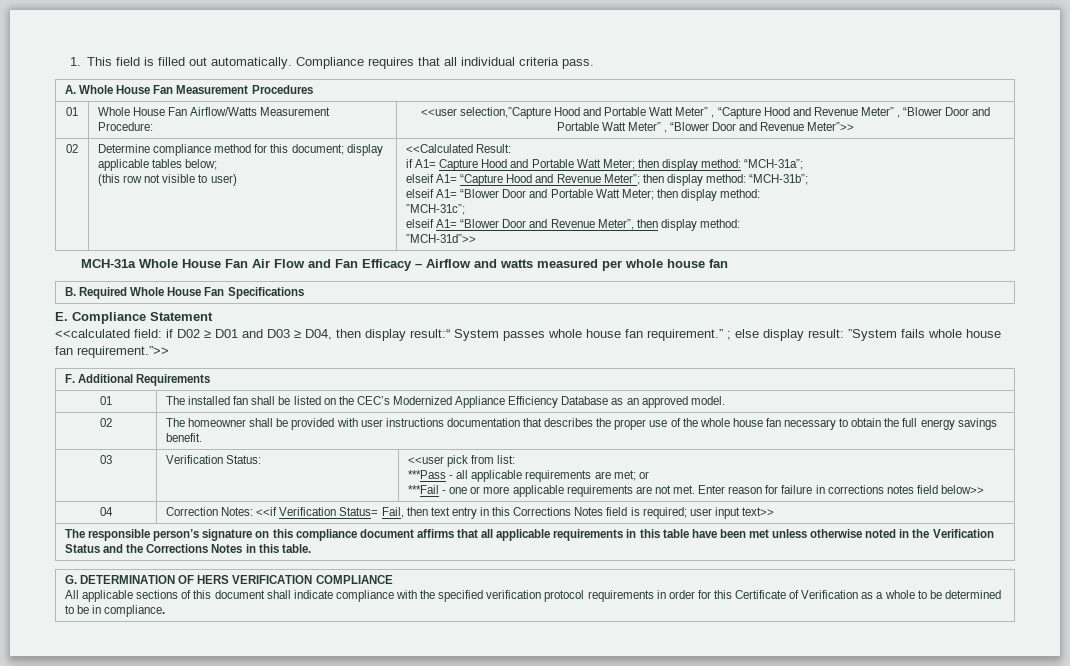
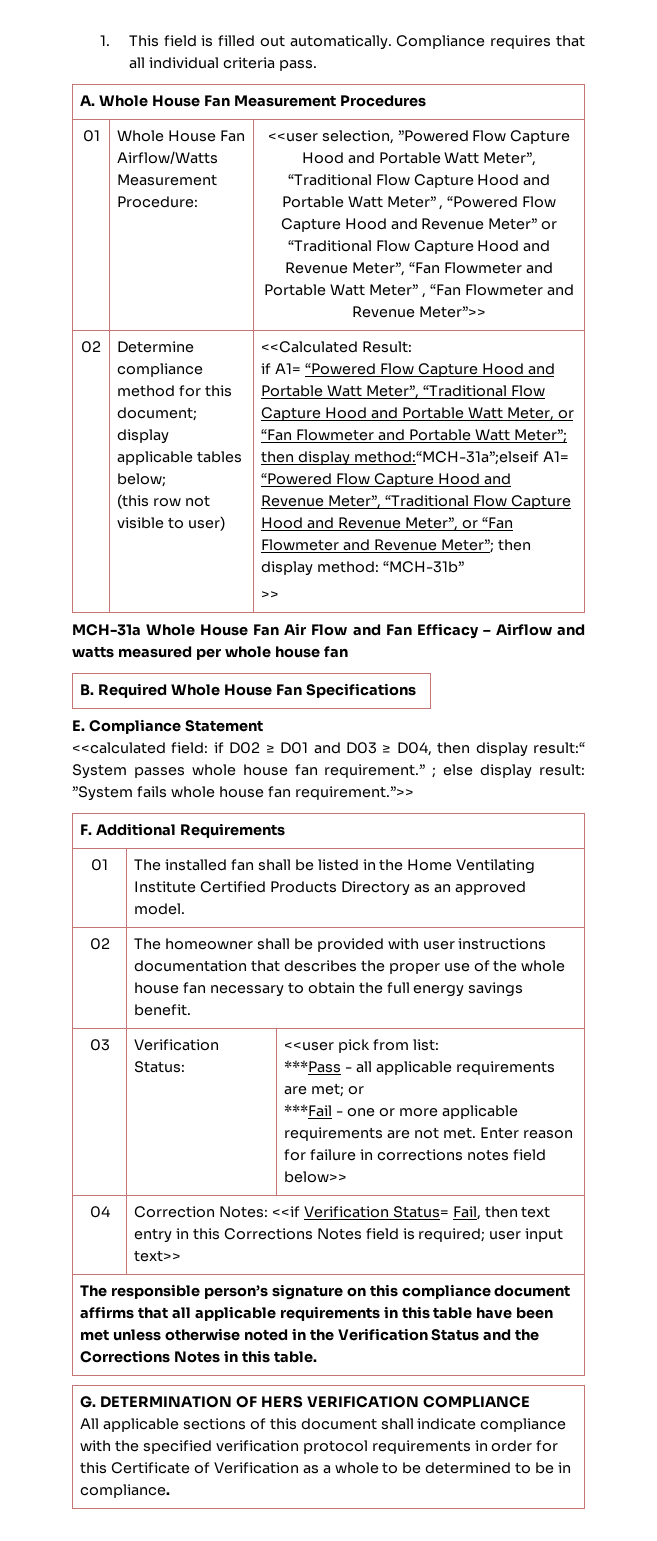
[459,107,551,119] selection,”Capture -> [321,130,571,144] [301,152,537,166] [287,174,474,188] selection, ”Powered Flow Capture Hood and Portable Watt Meter”, “Traditional Flow Capture
[717,107,761,119] “Capture -> [447,196,557,208] [280,218,341,232] “Powered Flow Capture
[897,107,991,118] [556,122,737,133] , “Blower Door and Portable Watt Meter” , “Blower Door -> [541,221,558,230] [287,240,551,254] [285,262,553,276] [264,284,543,298] or “Traditional Flow Capture Hood and Revenue Meter”, “Fan Flowmeter and Portable Watt Meter” , “Fan Flowmeter
[439,159,804,171] [406,174,809,186] [406,189,761,201] [406,204,466,215] [406,219,740,231] [406,234,477,243] Capture Hood and Portable Watt Meter; then display method: “MCH-31a”; // elseif A1= “Capture Hood and Revenue Meter”; then display method: “MCH-31b”; // elseif A1= “Blower Door and Portable Watt Meter; then display method: // ”MCH-31c”; // elseif A1= “Blower Door and Revenue Meter”, then display method: // ”MCH-31d”>> -> [304,363,555,377] [261,385,545,399] [261,407,574,421] [261,429,567,443] [261,451,569,466] [261,473,511,487] [261,495,571,509] [261,517,513,531] [261,539,531,553] [261,561,464,576] [261,591,280,599] “Powered Flow Capture Hood and Portable Watt Meter”, “Traditional Flow Capture Hood and Portable Watt Meter, or “Fan Flowmeter and Portable Watt Meter”; then display method:“MCH-31a”;elseif A1= “Powered Flow Capture Hood and Revenue Meter”, “Traditional Flow Capture Hood and Revenue Meter”, or “Fan Flowmeter and Revenue Meter”; then display method: “MCH-31b” // >>
[323,396,609,408] on the CEC’s Modernized Appliance Efficiency Database -> [362,859,536,874] [134,881,410,896] in the Home Ventilating Institute Certified Products Directory

